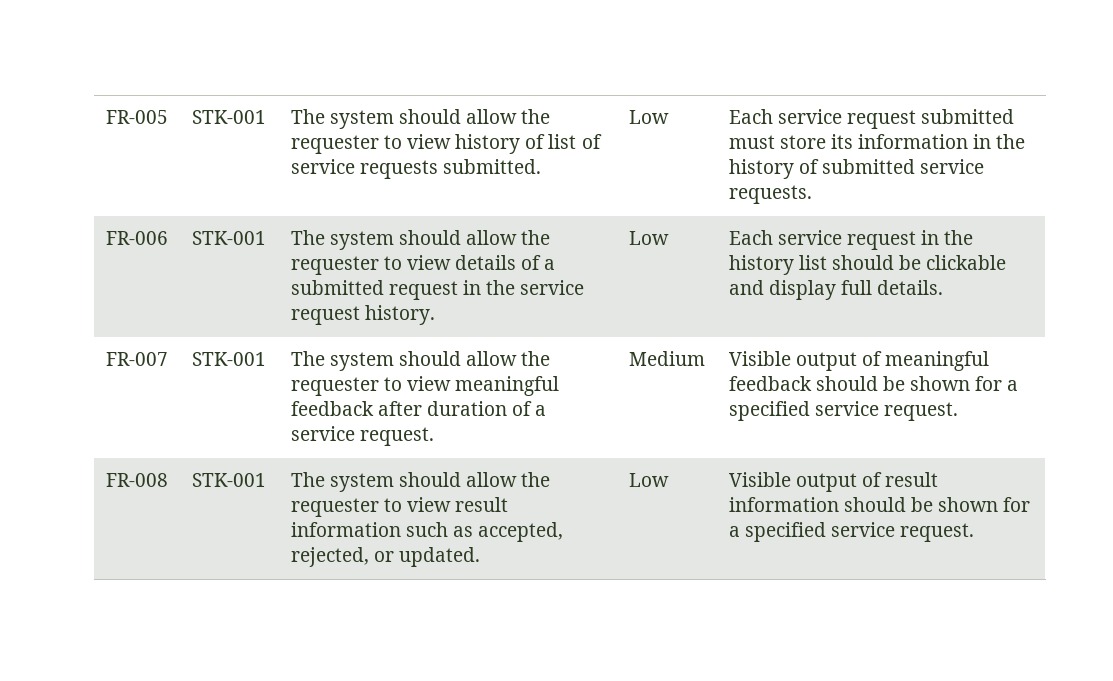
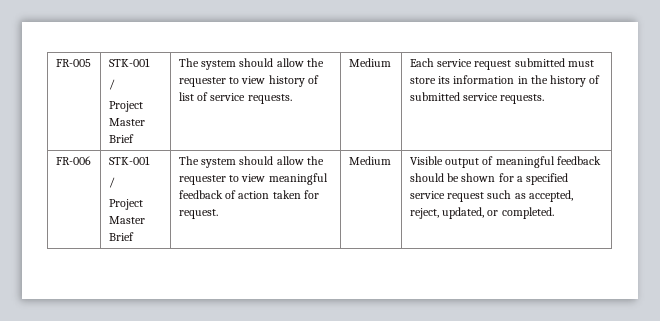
(266, 117) none -> [108,79,115,90] [108,101,143,112] [108,118,145,126] [108,134,134,143] // / // Project Master Brief
[359,159,542,179] [628,110,669,124] requests submitted. | Low -> [247,94,292,104] [348,58,391,67] requests. | Medium
[290,230,551,250] [290,255,556,275] [290,280,585,300] [290,305,435,325] [628,231,669,245] [728,230,974,250] [728,255,1007,275] [728,280,944,300] [105,352,168,366] [191,352,266,366] | The system should allow the requester to view details of a submitted request in the service request history. | Low | Each service request in the history list should be clickable and display full details. // FR-007 | STK-001 -> [108,177,115,188] [108,199,143,210] [108,216,145,224] [108,232,134,241] // / // Project Master Brief
[377,401,547,416] [290,426,355,441] after duration of a service -> [225,190,319,199] of action taken for
[884,402,959,421] [105,473,168,487] [191,473,266,487] [290,472,551,492] [290,497,509,517] [290,522,564,542] [290,547,481,567] [628,473,669,487] [728,472,939,492] [728,497,1031,512] [728,522,975,542] request. // FR-008 | STK-001 | The system should allow the requester to view result information such as accepted, rejected, or updated. | Low | Visible output of result information should be shown for a specified service request. -> [447,190,573,202] [409,207,554,219] request such as accepted, reject, updated, or completed.

